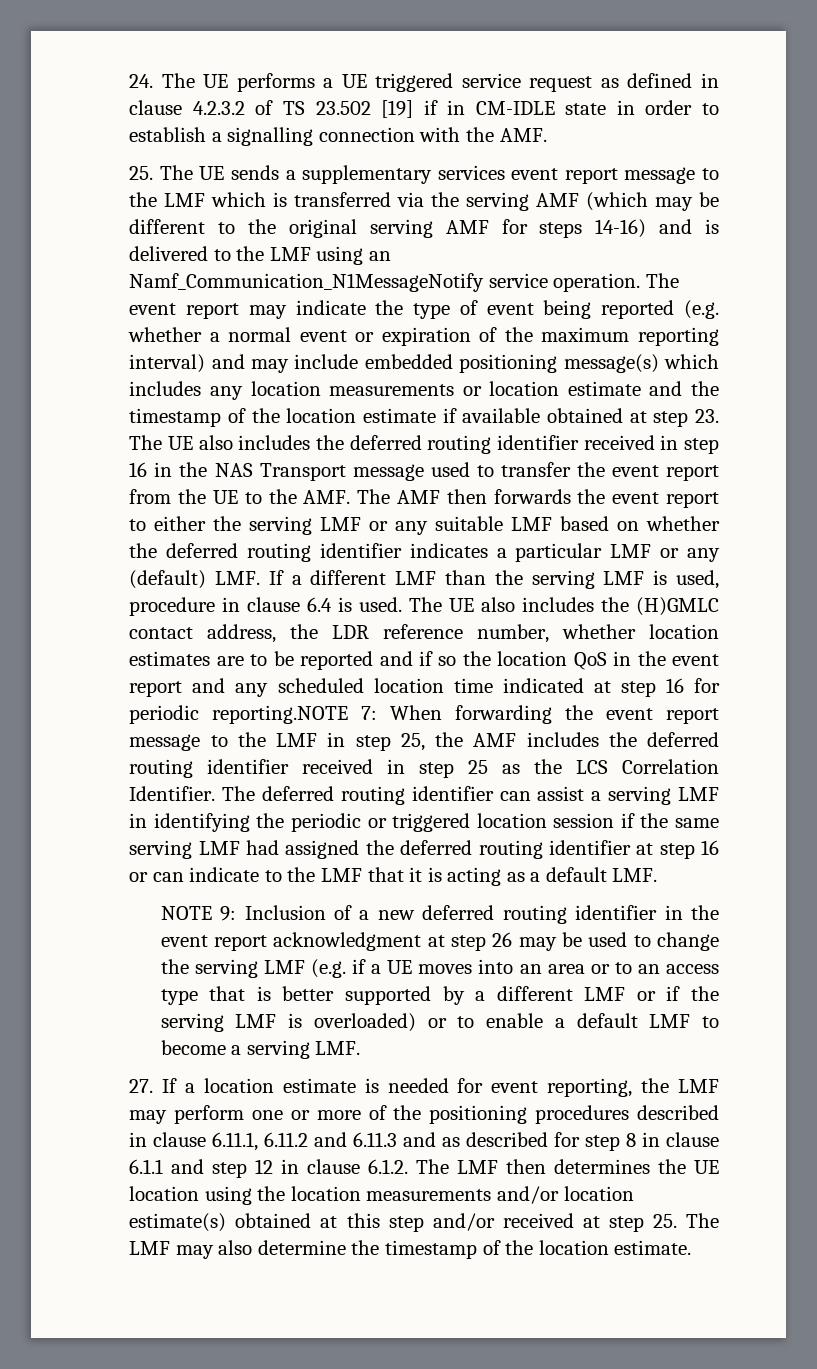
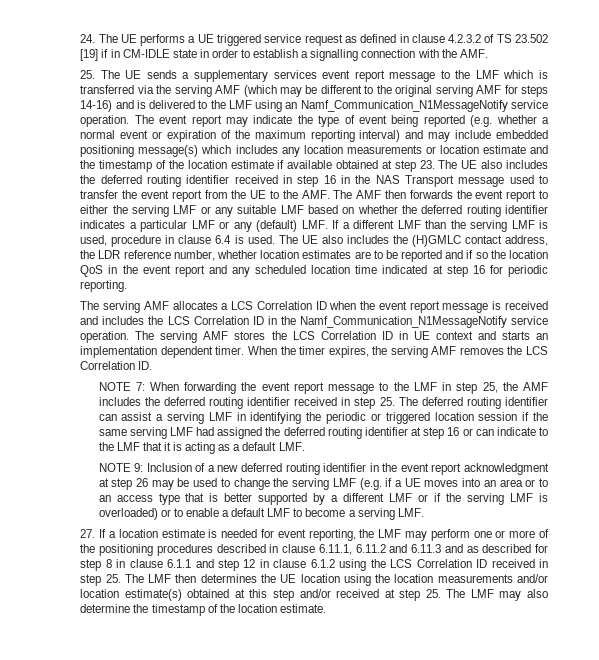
[212,705,349,724] reporting.NOTE -> [80,280,128,292] [80,301,548,313] [80,316,548,328] [80,331,548,343] [80,346,549,358] [80,361,153,370] [98,382,131,391] reporting. // The serving AMF allocates a LCS Correlation ID when the event report message is received and includes the LCS Correlation ID in the Namf_Communication_N1MessageNotify service operation. The serving AMF stores the LCS Correlation ID in UE context and starts an implementation dependent timer. When the timer expires, the serving AMF removes the LCS Correlation ID. // NOTE
[468,759,719,774] [129,786,216,801] 25 as the LCS Correlation Identifier. -> [379,397,395,406] 25.
[368,1159,409,1174] 6.1.2. -> [310,559,549,571] [80,574,121,586] 6.1.2 using the LCS Correlation ID received in step 25.

